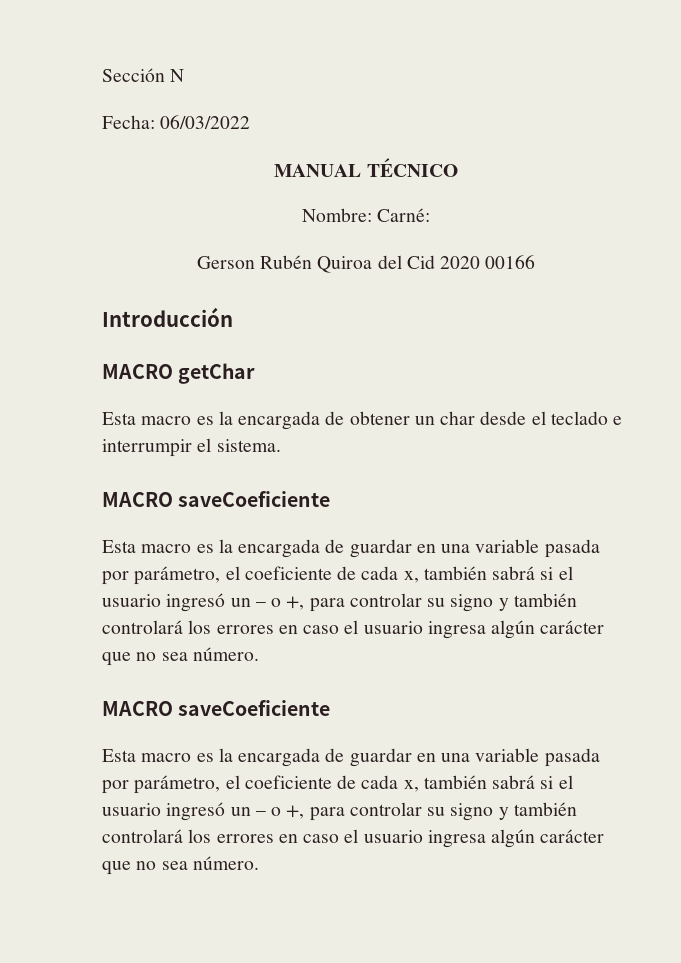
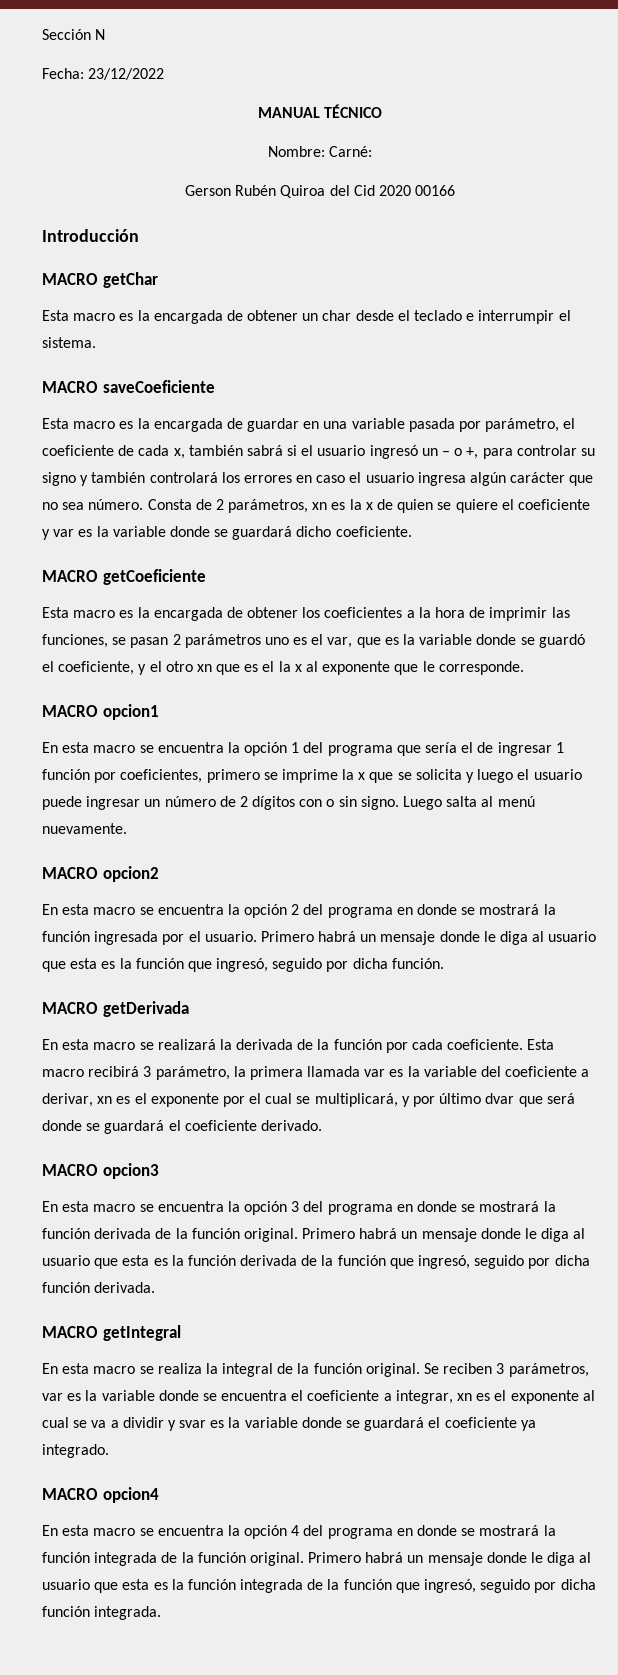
[160,115,251,129] 06/03/2022 -> [88,68,165,80] 23/12/2022
[102,700,331,716] [102,748,600,767] [102,775,573,794] [102,802,577,821] [102,829,605,848] [102,856,259,875] // MACRO saveCoeficiente // Esta macro es la encargada de guardar en una variable pasada por parámetro, el coeficiente de cada x, también sabrá si el usuario ingresó un – o +, para controlar su signo y también controlará los errores en caso el usuario ingresa algún carácter que no sea número. -> [147,499,590,513] [42,526,412,540] [42,569,206,585] [42,607,570,621] [42,634,585,648] [42,661,524,675] [42,704,159,720] [42,742,564,756] [42,769,582,783] [42,796,535,810] [42,823,127,834] [42,866,159,882] [42,904,556,918] [42,931,597,945] [42,958,444,972] [42,1001,189,1017] [42,1039,555,1053] [42,1066,590,1080] [42,1093,575,1107] [42,1120,322,1134] [42,1163,159,1179] [42,1201,556,1215] [42,1228,586,1242] [42,1255,590,1269] [42,1282,156,1293] [42,1325,181,1341] [42,1363,589,1377] [42,1390,595,1404] [42,1417,536,1431] [42,1444,109,1458] [42,1487,159,1503] [42,1525,556,1539] [42,1552,592,1566] [42,1579,596,1593] [42,1606,162,1620] Consta de 2 parámetros, xn es la x de quien se quiere el coeficiente y var es la variable donde se guardará dicho coeficiente. // MACRO getCoeficiente // Esta macro es la encargada de obtener los coeficientes a la hora de imprimir las funciones, se pasan 2 parámetros uno es el var, que es la variable donde se guardó el coeficiente, y el otro xn que es el la x al exponente que le corresponde. // MACRO opcion1 // En esta macro se encuentra la opción 1 del programa que sería el de ingresar 1 función por coeficientes, primero se imprime la x que se solicita y luego el usuario puede ingresar un número de 2 dígitos con o sin signo. Luego salta al menú nuevamente. // MACRO opcion2 // En esta macro se encuentra la opción 2 del programa en donde se mostrará la función ingresada por el usuario. Primero habrá un mensaje donde le diga al usuario que esta es la función que ingresó, seguido por dicha función. // MACRO getDerivada // En esta macro se realizará la derivada de la función por cada coeficiente. Esta macro recibirá 3 parámetro, la primera llamada var es la variable del coeficiente a derivar, xn es el exponente por el cual se multiplicará, y por último dvar que será donde se guardará el coeficiente derivado. // MACRO opcion3 // En esta macro se encuentra la opción 3 del programa en donde se mostrará la función derivada de la función original. Primero habrá un mensaje donde le diga al usuario que esta es la función derivada de la función que ingresó, seguido por dicha función derivada. // MACRO getIntegral // En esta macro se realiza la integral de la función original. Se reciben 3 parámetros, var es la variable donde se encuentra el coeficiente a integrar, xn es el exponente al cual se va a dividir y svar es la variable donde se guardará el coeficiente ya integrado. // MACRO opcion4 // En esta macro se encuentra la opción 4 del programa en donde se mostrará la función integrada de la función original. Primero habrá un mensaje donde le diga al usuario que esta es la función integrada de la función que ingresó, seguido por dicha función integrada.

